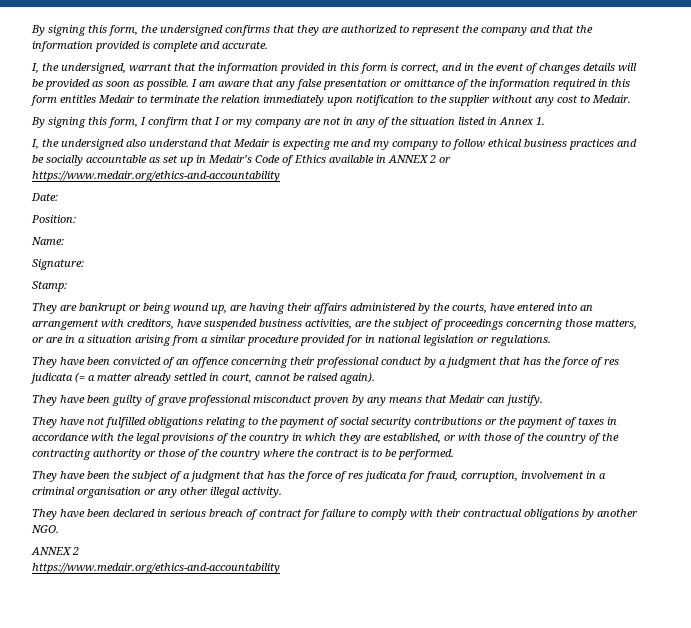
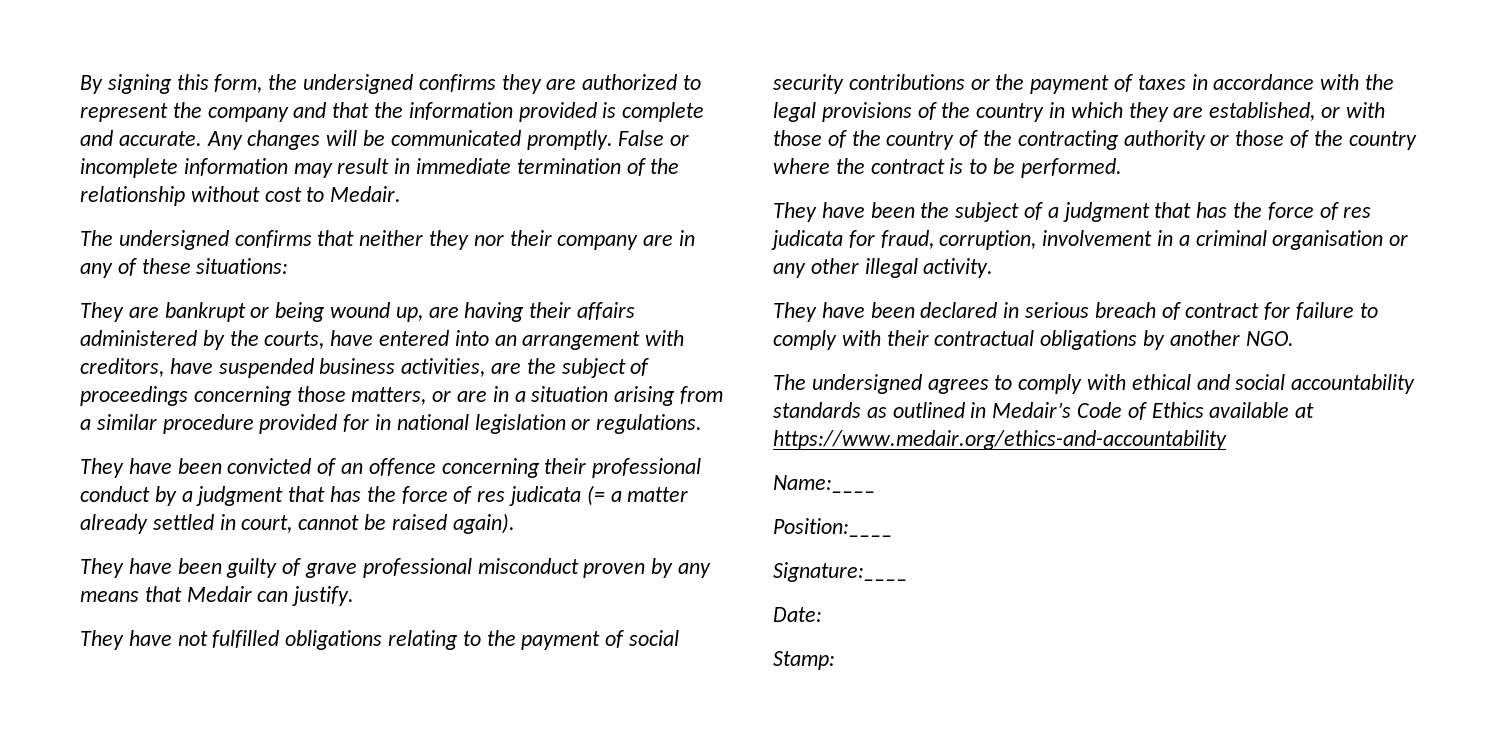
[273,25,295,33] that -> (496, 83) none
[31,63,637,74] [32,79,630,90] [30,95,631,106] [31,117,252,128] // I, the undersigned, warrant that the information provided in this form is correct, and in the event of changes details will be provided as soon as possible. I am aware that any false presentation or omittance of the information required in this form entitles Medair to terminate the relation immediately upon notification to the supplier without any cost to Medair. // By signing this form, I confirm that I or my -> [206,130,690,150] [80,158,680,178] [80,186,402,206] [80,230,552,250] Any changes will be communicated promptly. False or incomplete information may result in immediate termination of the relationship without cost to Medair. // The undersigned confirms that neither they nor their
[323,117,341,125] not -> (674, 240) none
[391,117,545,125] [31,139,637,150] [32,155,451,166] [32,171,280,182] [31,193,58,201] [31,215,76,223] [31,237,64,245] [32,259,84,270] [32,281,67,292] the situation listed in Annex 1. // I, the undersigned also understand that Medair is expecting me and my company to follow ethical business practices and be socially accountable as set up in Medair’s Code of Ethics available in ANNEX 2 or https://www.medair.org/ethics-and-accountability // Date: // Position: // Name: // Signature: // Stamp: -> [141,258,289,274] these situations:
[31,547,79,555] [32,563,280,574] ANNEX 2 // https://www.medair.org/ethics-and-accountability -> [773,374,1416,394] [773,402,1315,420] [773,430,1227,450] [773,475,876,493] [773,518,893,537] [773,562,908,582] [773,607,822,622] [773,651,835,670] The undersigned agrees to comply with ethical and social accountability standards as outlined in Medair’s Code of Ethics available at https://www.medair.org/ethics-and-accountability // Name:____ // Position:____ // Signature:____ // Date: // Stamp:

